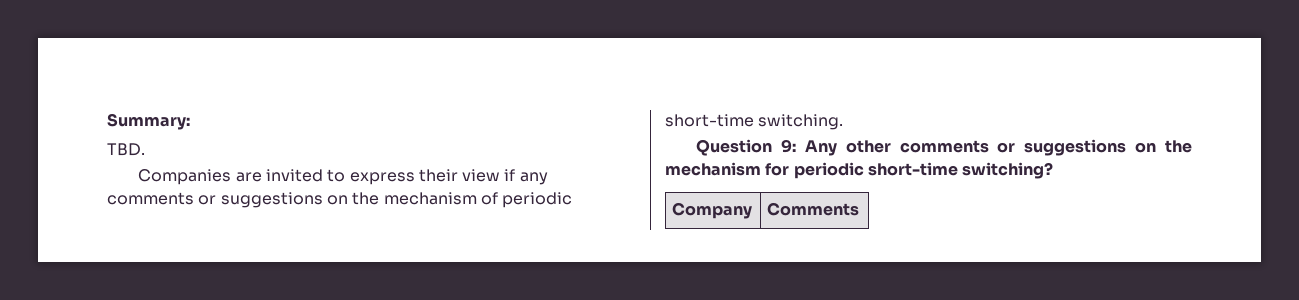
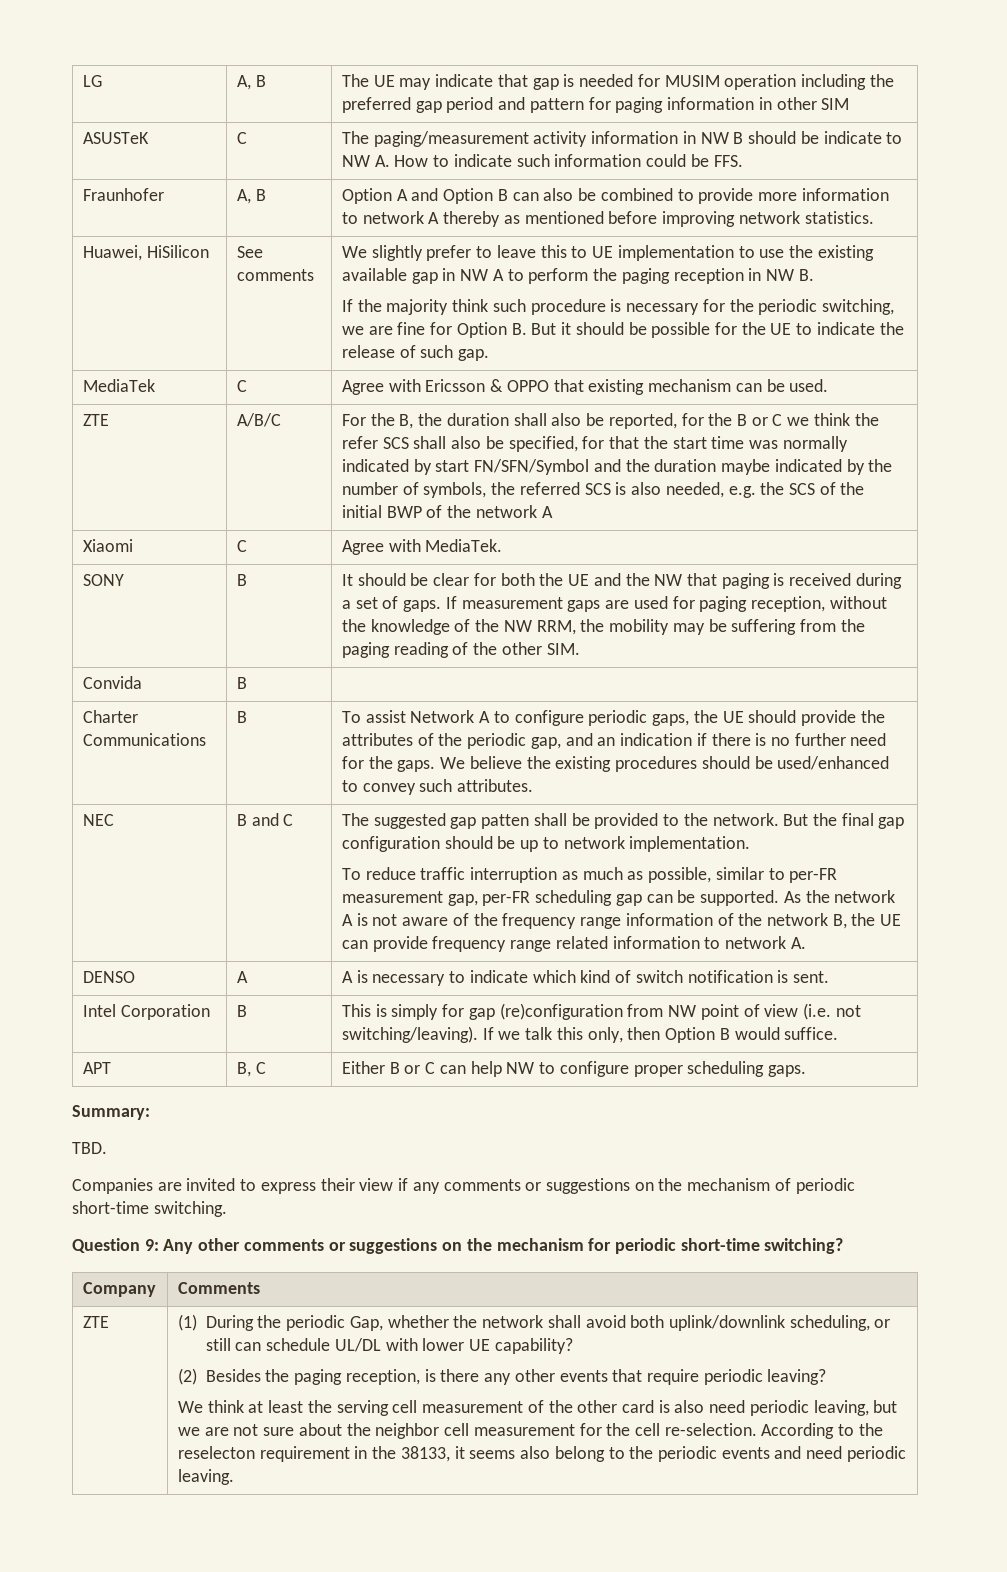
(107, 121) none -> [82,75,102,87] [236,75,266,90] [341,74,894,90] [341,97,850,113] [82,132,149,144] [236,132,247,144] [341,131,903,147] [341,154,743,167] [82,188,164,201] [236,189,266,204] [341,188,889,204] [341,211,874,227] [82,245,209,261] [236,246,263,258] [236,269,314,281] [341,245,874,261] [341,268,814,284] [341,299,894,315] [341,322,904,338] [341,345,490,361] [82,379,155,392] [236,380,247,392] [341,379,829,395] [82,414,109,426] [236,413,281,427] [341,413,879,429] [341,436,848,452] [341,459,893,475] [341,482,865,498] [341,505,553,518] [82,539,133,552] [236,540,247,552] [341,539,503,555] [82,574,124,586] [236,574,247,586] [341,573,902,589] [341,596,887,612] [341,619,865,635] [341,642,580,658] [82,676,142,689] [236,677,247,689] [82,710,138,723] [82,733,206,746] [236,711,247,723] [341,710,885,726] [341,733,887,749] [341,756,890,772] [341,779,534,795] [82,814,114,826] [236,813,294,826] [341,813,905,829] [341,836,751,852] [341,867,838,883] [341,890,896,906] [341,913,902,929] [341,936,806,952] [82,971,135,983] [236,971,248,983] [341,970,829,986] [82,1004,210,1020] [236,1005,247,1017] [341,1003,861,1020] [341,1026,839,1043] [82,1062,111,1074] [236,1062,266,1077] [341,1061,806,1077] LG | A, B | The UE may indicate that gap is needed for MUSIM operation including the preferred gap period and pattern for paging information in other SIM // ASUSTeK | C | The paging/measurement activity information in NW B should be indicate to NW A. How to indicate such information could be FFS. // Fraunhofer | A, B | Option A and Option B can also be combined to provide more information to network A thereby as mentioned before improving network statistics. // Huawei, HiSilicon | See comments | We slightly prefer to leave this to UE implementation to use the existing available gap in NW A to perform the paging reception in NW B. // If the majority think such procedure is necessary for the periodic switching, we are fine for Option B. But it should be possible for the UE to indicate the release of such gap. // MediaTek | C | Agree with Ericsson & OPPO that existing mechanism can be used. // ZTE | A/B/C | For the B, the duration shall also be reported, for the B or C we think the refer SCS shall also be specified, for that the start time was normally indicated by start FN/SFN/Symbol and the duration maybe indicated by the number of symbols, the referred SCS is also needed, e.g. the SCS of the initial BWP of the network A // Xiaomi | C | Agree with MediaTek. // SONY | B | It should be clear for both the UE and the NW that paging is received during a set of gaps. If measurement gaps are used for paging reception, without the knowledge of the NW RRM, the mobility may be suffering from the paging reading of the other SIM. // Convida | B | // Charter Communications | B | To assist Network A to configure periodic gaps, the UE should provide the attributes of the periodic gap, and an indication if there is no further need for the gaps. We believe the existing procedures should be used/enhanced to convey such attributes. // NEC | B and C | The suggested gap patten shall be provided to the network. But the final gap configuration should be up to network implementation. // To reduce traffic interruption as much as possible, similar to per-FR measurement gap, per-FR scheduling gap can be supported. As the network A is not aware of the frequency range information of the network B, the UE can provide frequency range related information to network A. // DENSO | A | A is necessary to indicate which kind of switch notification is sent. // Intel Corporation | B | This is simply for gap (re)configuration from NW point of view (i.e. not switching/leaving). If we talk this only, then Option B would suffice. // APT | B, C | Either B or C can help NW to configure proper scheduling gaps. //
(860, 209) none -> [82,1316,109,1328] [177,1314,891,1331] [205,1338,573,1354] [177,1368,827,1385] [177,1400,898,1416] [177,1423,883,1439] [177,1446,906,1462] [177,1469,234,1485] // ZTE | (1) During the periodic Gap, whether the network shall avoid both uplink/downlink scheduling, or still can schedule UL/DL with lower UE capability? // (2) Besides the paging reception, is there any other events that require periodic leaving? // We think at least the serving cell measurement of the other card is also need periodic leaving, but we are not sure about the neighbor cell measurement for the cell re-selection. According to the reselecton requirement in the 38133, it seems also belong to the periodic events and need periodic leaving.

